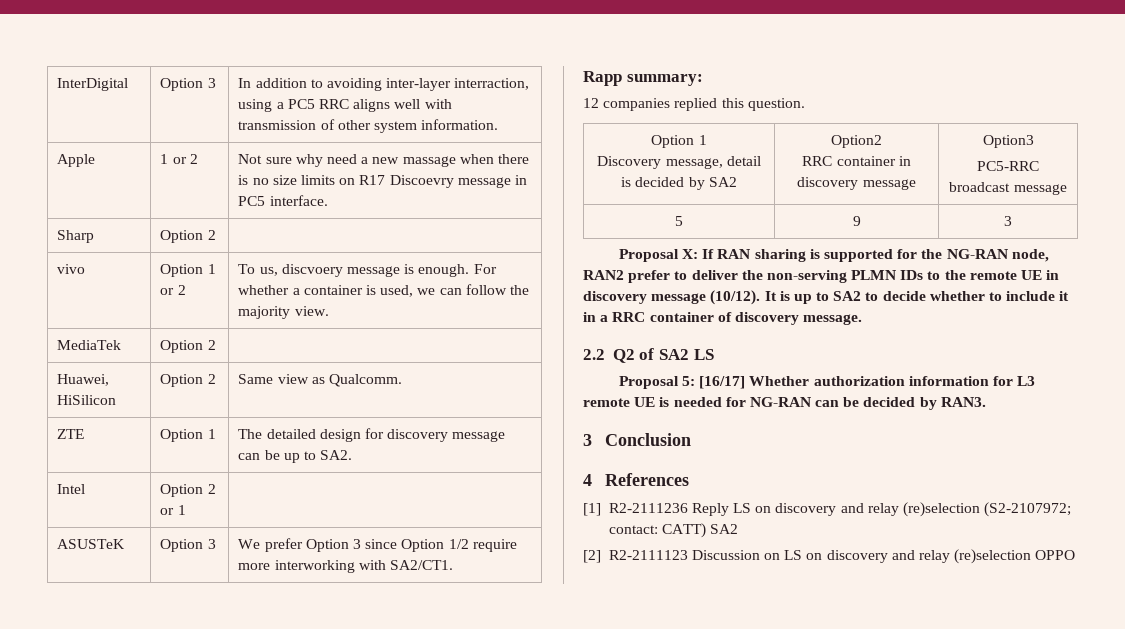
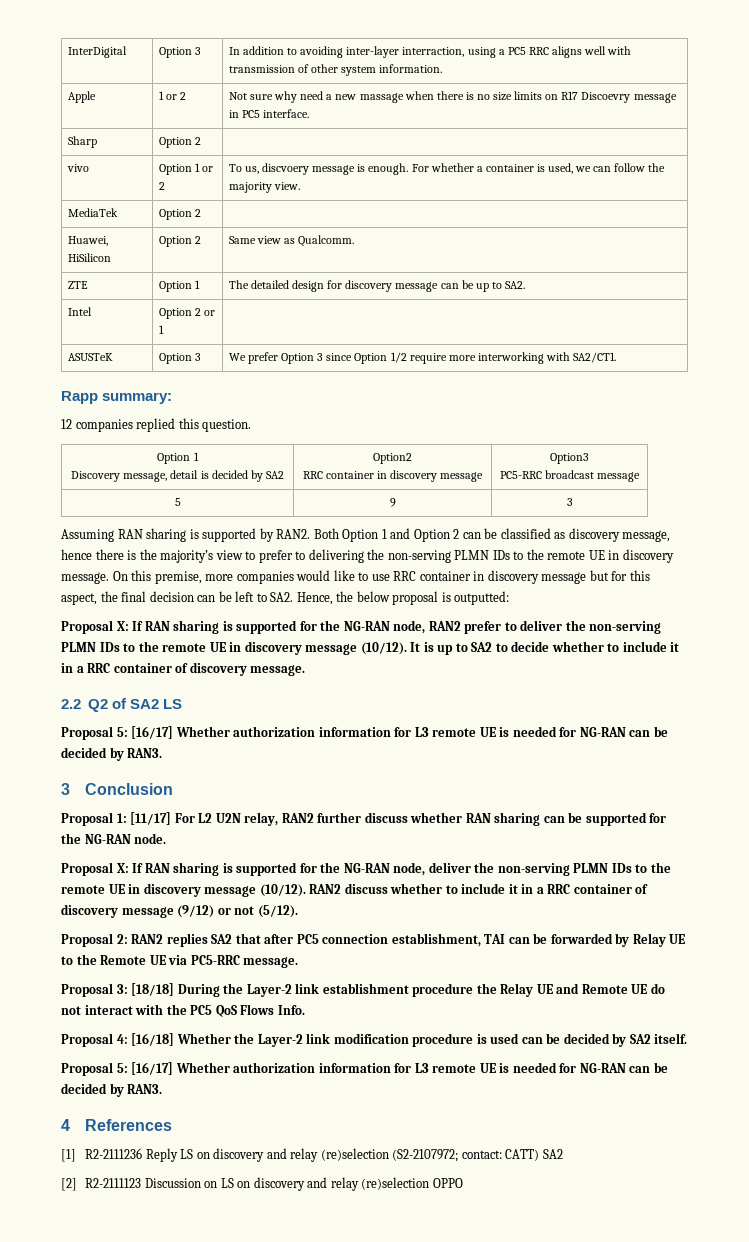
(1012, 221) none -> [61,528,671,542] [61,549,674,563] [61,570,650,584] [61,591,510,605] // Assuming RAN sharing is supported by RAN2. Both Option 1 and Option 2 can be classified as discovery message, hence there is the majority’s view to prefer to delivering the non-serving PLMN IDs to the remote UE in discovery message. On this premise, more companies would like to use RRC container in discovery message but for this aspect, the final decision can be left to SA2. Hence, the below proposal is outputted:
(691, 439) none -> [61,812,667,826] [61,833,167,844] [61,862,671,876] [61,883,649,897] [61,904,298,918] [61,933,686,947] [61,954,299,968] [61,983,665,997] [61,1004,305,1017] [61,1033,688,1047] [61,1062,668,1076] [61,1083,163,1097] // Proposal 1: [11/17] For L2 U2N relay, RAN2 further discuss whether RAN sharing can be supported for the NG-RAN node. // Proposal X: If RAN sharing is supported for the NG-RAN node, deliver the non-serving PLMN IDs to the remote UE in discovery message (10/12). RAN2 discuss whether to include it in a RRC container of discovery message (9/12) or not (5/12). // Proposal 2: RAN2 replies SA2 that after PC5 connection establishment, TAI can be forwarded by Relay UE to the Remote UE via PC5-RRC message. // Proposal 3: [18/18] During the Layer-2 link establishment procedure the Relay UE and Remote UE do not interact with the PC5 QoS Flows Info. // Proposal 4: [16/18] Whether the Layer-2 link modification procedure is used can be decided by SA2 itself. // Proposal 5: [16/17] Whether authorization information for L3 remote UE is needed for NG-RAN can be decided by RAN3.

